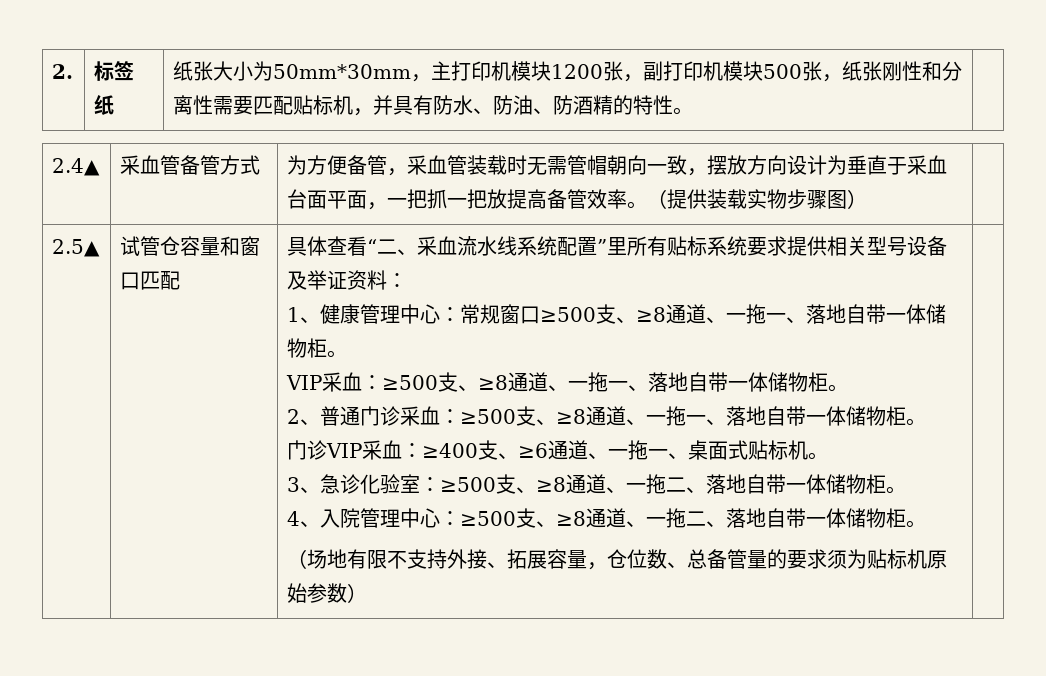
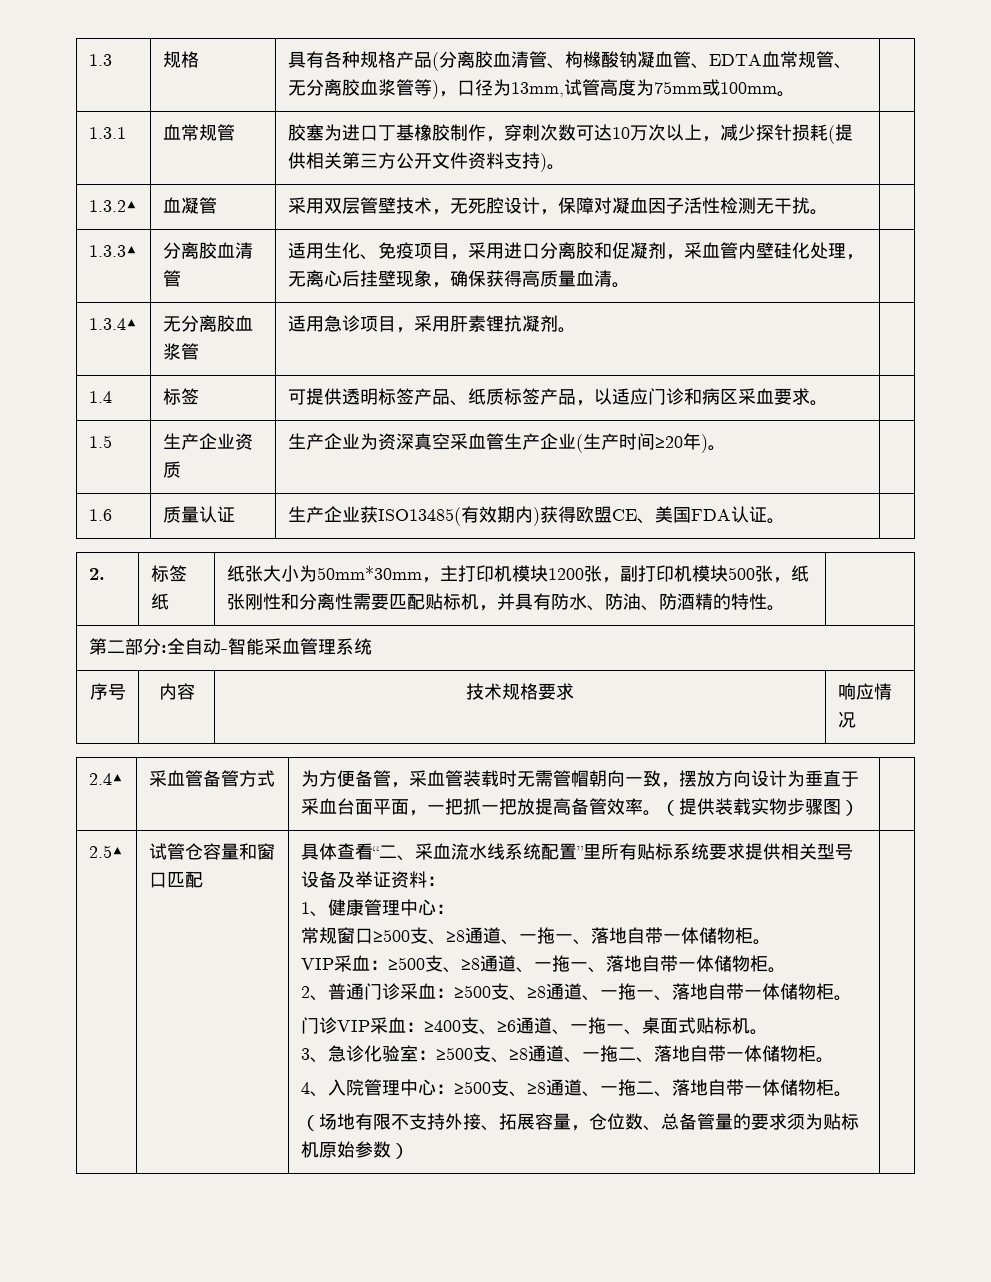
(52, 71) none -> [88,54,112,66] [162,51,199,68] [287,51,852,71] [287,79,795,99] [88,127,126,139] [162,124,235,141] [287,124,853,144] [287,152,565,172] [88,200,137,212] [162,197,217,214] [287,197,828,215] [88,245,137,257] [162,242,253,259] [162,270,181,287] [287,242,864,260] [287,270,630,288] [88,318,137,330] [162,315,253,332] [162,343,199,360] [287,315,576,333] [88,391,112,403] [162,388,199,405] [287,388,828,406] [88,435,112,448] [162,433,253,450] [162,461,181,478] [287,433,726,453] [88,509,112,521] [162,506,235,523] [287,506,785,526] 1.3 | 规格 | 具有各种规格产品(分离胶血清管、枸橼酸钠凝血管、EDTA血常规管、无分离胶血浆管等)，口径为13mm,试管高度为75mm或100mm。 | // 1.3.1 | 血常规管 | 胶塞为进口丁基橡胶制作，穿刺次数可达10万次以上，减少探针损耗(提供相关第三方公开文件资料支持)。 | // 1.3.2▲ | 血凝管 | 采用双层管壁技术，无死腔设计，保障对凝血因子活性检测无干扰。 | // 1.3.3▲ | 分离胶血清管 | 适用生化、免疫项目，采用进口分离胶和促凝剂，采血管内壁硅化处理，无离心后挂壁现象，确保获得高质量血清。 | // 1.3.4▲ | 无分离胶血浆管 | 适用急诊项目，采用肝素锂抗凝剂。 | // 1.4 | 标签 | 可提供透明标签产品、纸质标签产品，以适应门诊和病区采血要求。 | // 1.5 | 生产企业资质 | 生产企业为资深真空采血管生产企业(生产时间≥20年)。 | // 1.6 | 质量认证 | 生产企业获ISO13485(有效期内)获得欧盟CE、美国FDA认证。 | //
(694, 111) none -> [88,638,372,655] [89,683,126,700] [158,683,195,700] [466,683,574,700] [837,683,892,700] [837,711,856,728] // 第二部分:全自动-智能采血管理系统 // 序号 | 内容 | 技术规格要求 | 响应情况
(461, 314) none -> (454, 909) //

